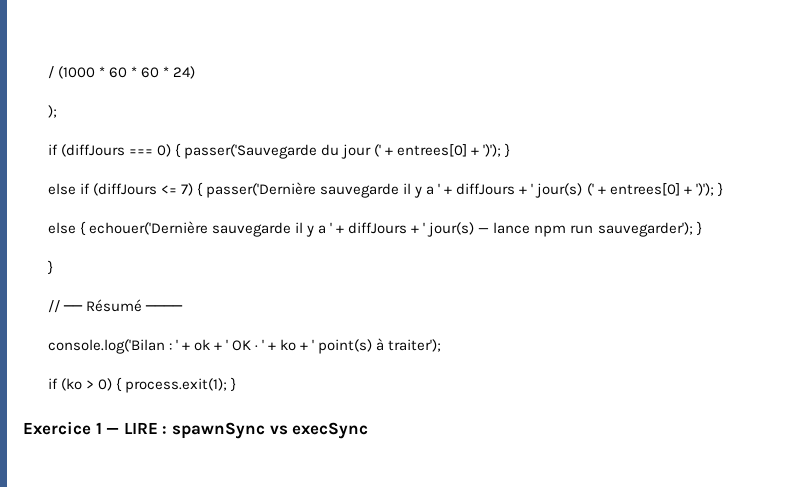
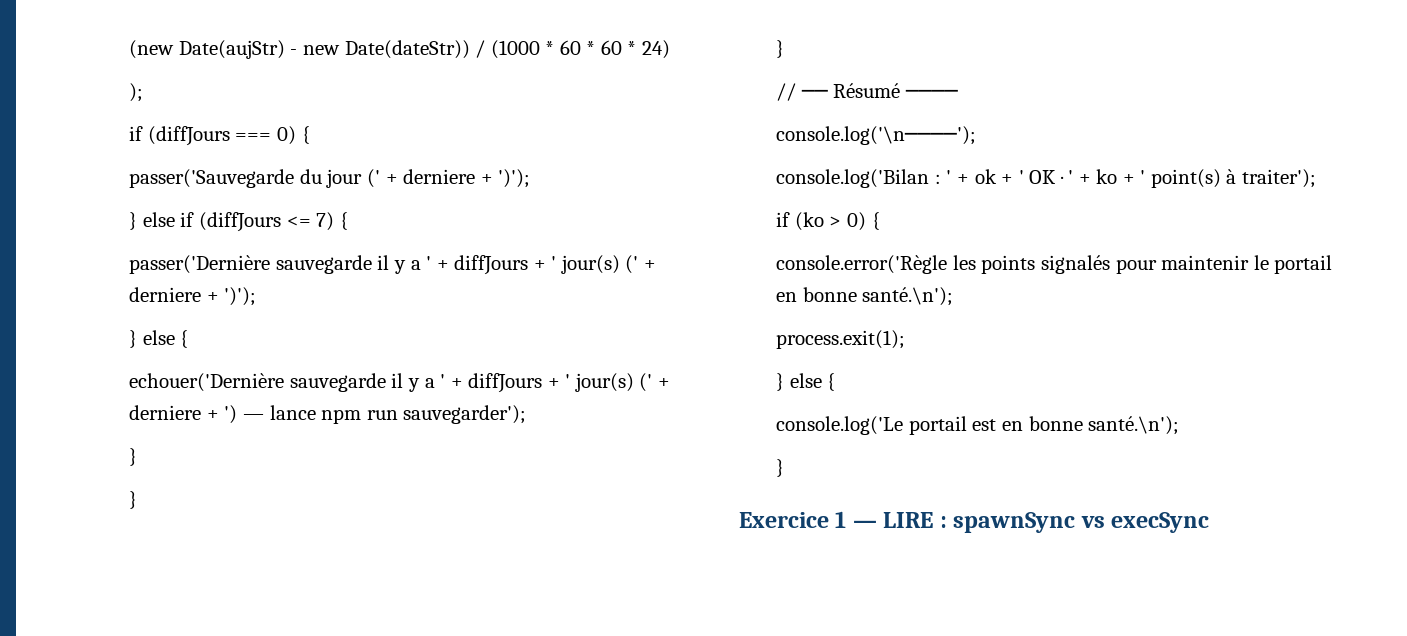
(47, 72) none -> [129,40,470,59] (new Date(aujStr) - new Date(dateStr))
(181, 150) none -> (310, 135) //
[397,143,511,158] entrees[0] + ')'); } // -> [403,169,531,188] [129,212,138,230] derniere + ')'); // }
(203, 189) none -> (348, 221) //
[609,182,723,197] [47,221,86,236] entrees[0] + ')'); } // else { -> [129,287,257,306] [129,330,189,348] derniere + ')'); // } else { //
(475, 229) none -> [639,373,670,392] [129,405,238,424] (' + derniere + ')
(693, 229) none -> [129,448,138,466] // } //
(183, 308) none -> [776,126,977,145] // console.log('\n────');
[124,378,227,393] process.exit(1); -> [776,255,1333,274] [776,287,954,306] [776,330,906,349] [776,373,836,391] [776,416,1180,435] // console.error('Règle les points signalés pour maintenir le portail en bonne santé.\n'); // process.exit(1); // } else { // console.log('Le portail est en bonne santé.\n'); //

